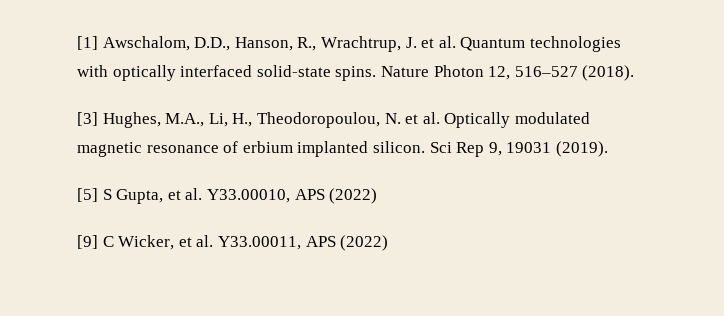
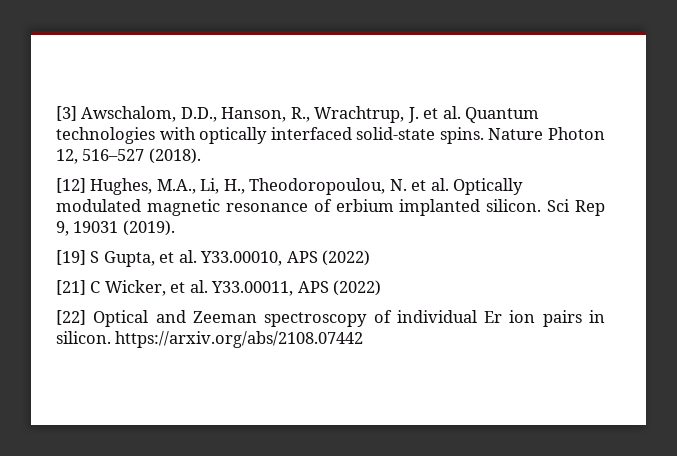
[77,36,98,50] [1] -> [56,106,77,121] [3]
[77,112,98,126] [3] -> [56,178,86,193] [12]
[77,188,98,202] [5] -> [56,250,86,265] [19]
[77,235,98,249] [9] -> [56,280,86,295] [21]
(389, 243) none -> [56,310,605,327] [56,331,364,348] // [22] Optical and Zeeman spectroscopy of individual Er ion pairs in silicon. https://arxiv.org/abs/2108.07442

